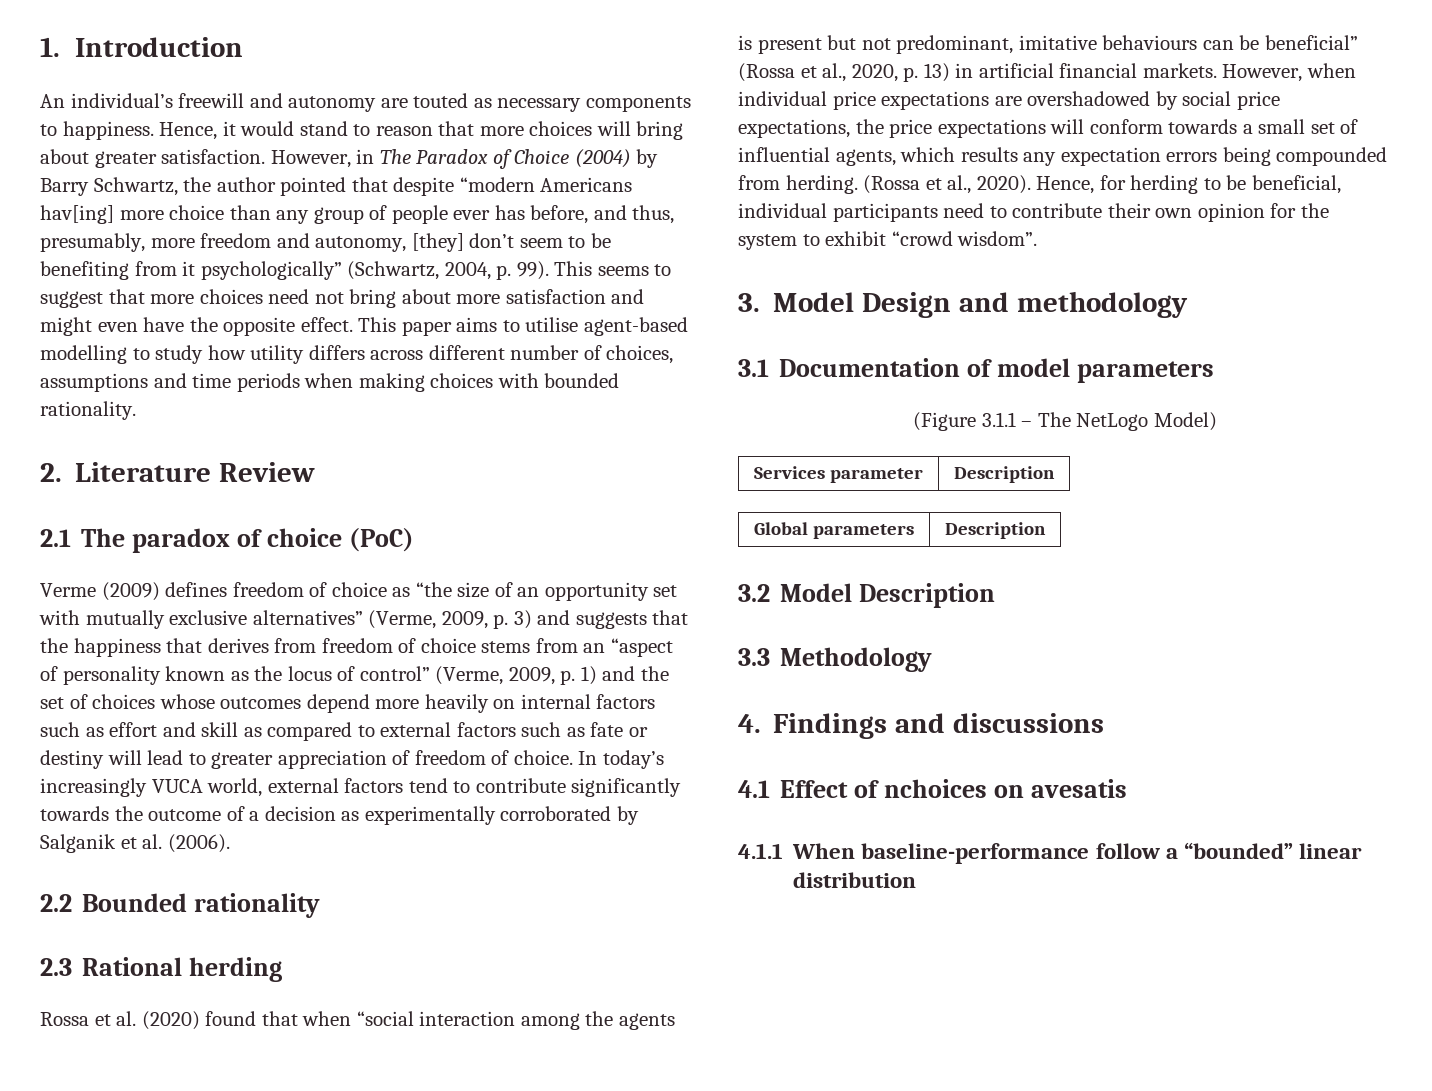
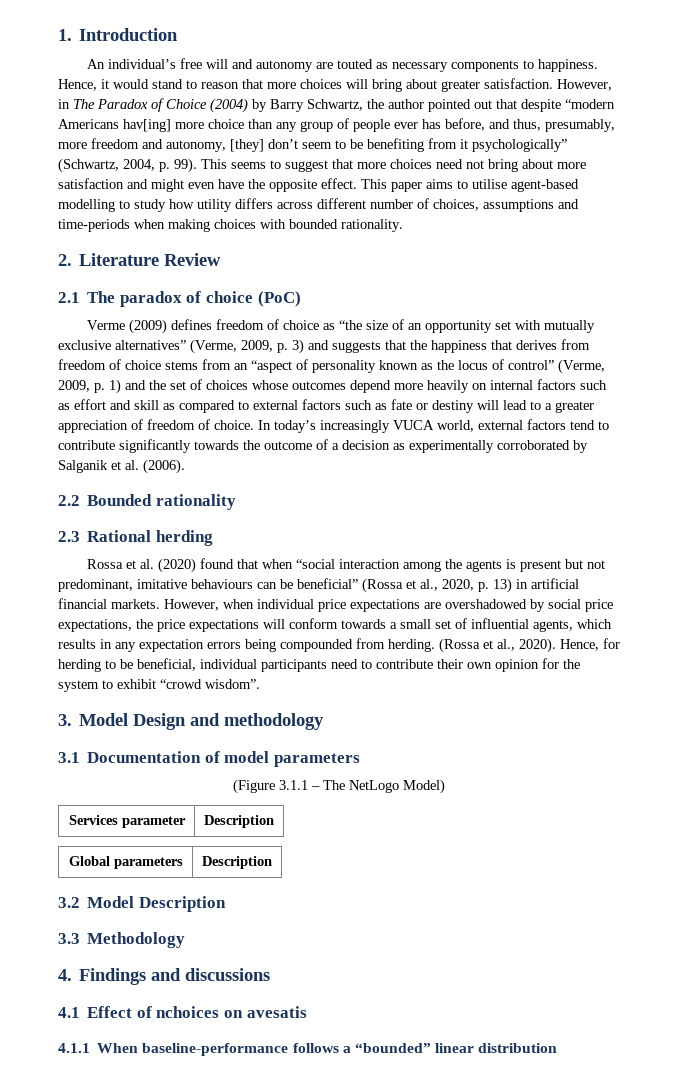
[178,93,245,108] freewill -> [179,58,228,69] free will
(347, 186) none -> [474,100,492,109] out
[192,373,300,392] time periods -> [58,219,130,232] time-periods
(206, 759) none -> [545,403,552,410] a
(1018, 154) none -> [100,639,112,649] in
[1095,843,1160,859] follow -> [292,1043,339,1053] follows

